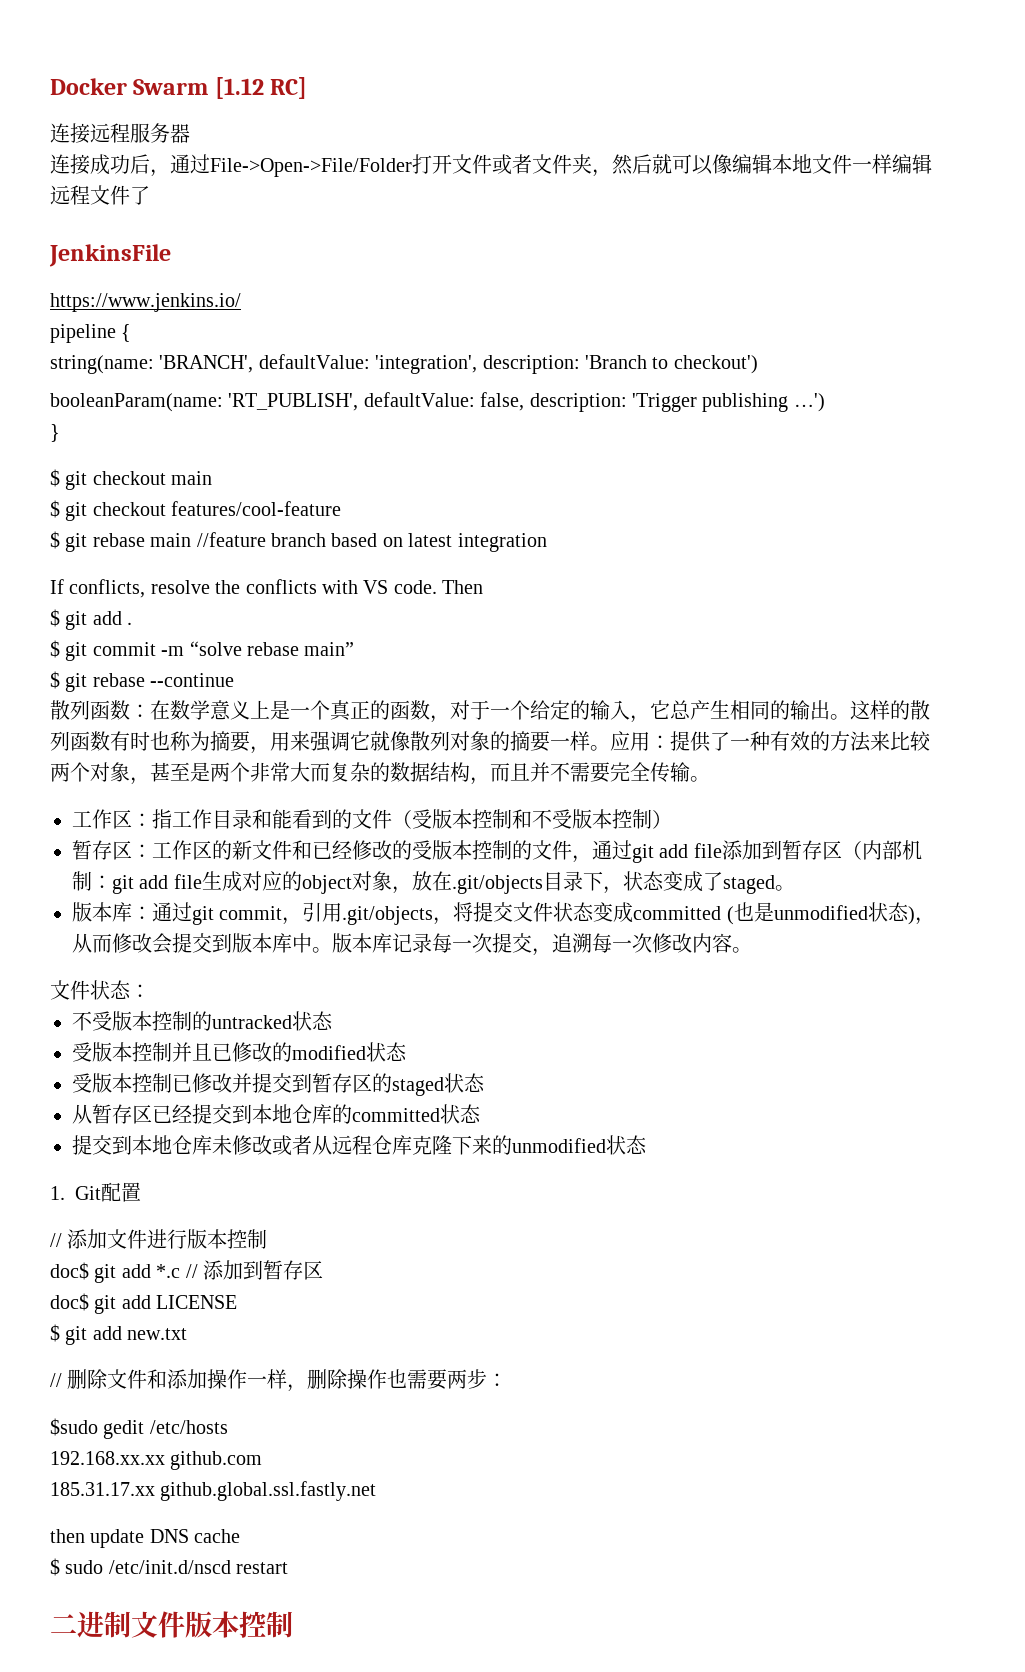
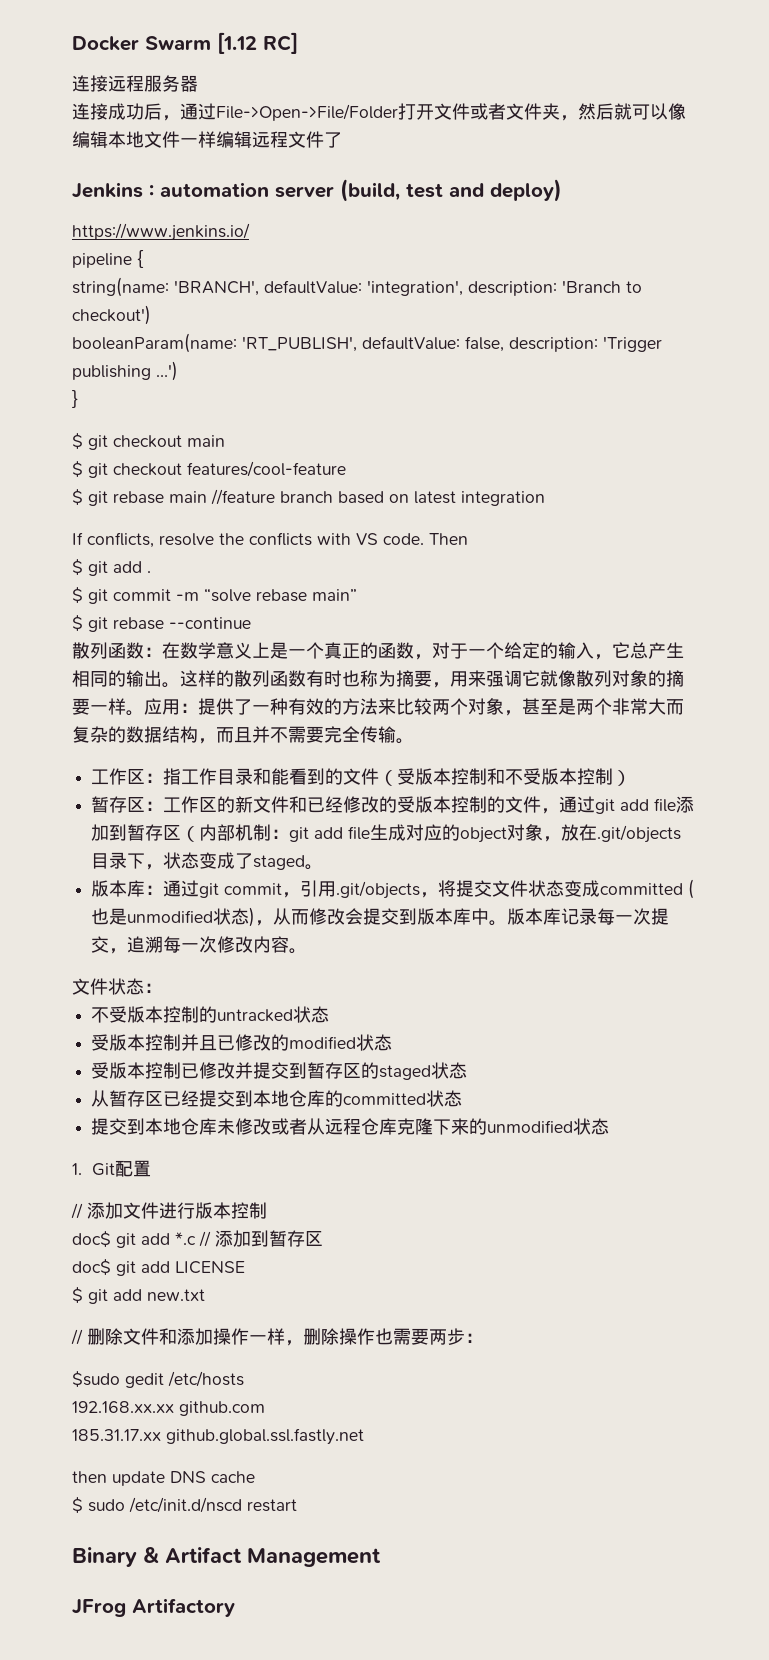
[49,244,171,267] JenkinsFile -> [72,179,562,202] Jenkins : automation server (build, test and deploy)
[50,1611,293,1638] 二进制文件版本控制 -> [72,1547,381,1567] [72,1598,235,1617] Binary & Artifact Management // JFrog Artifactory

